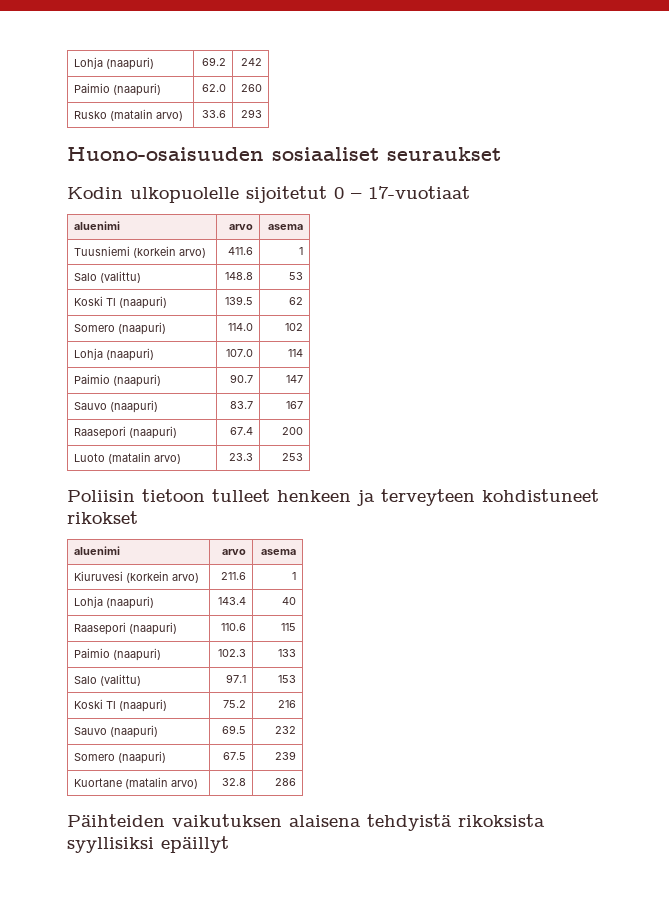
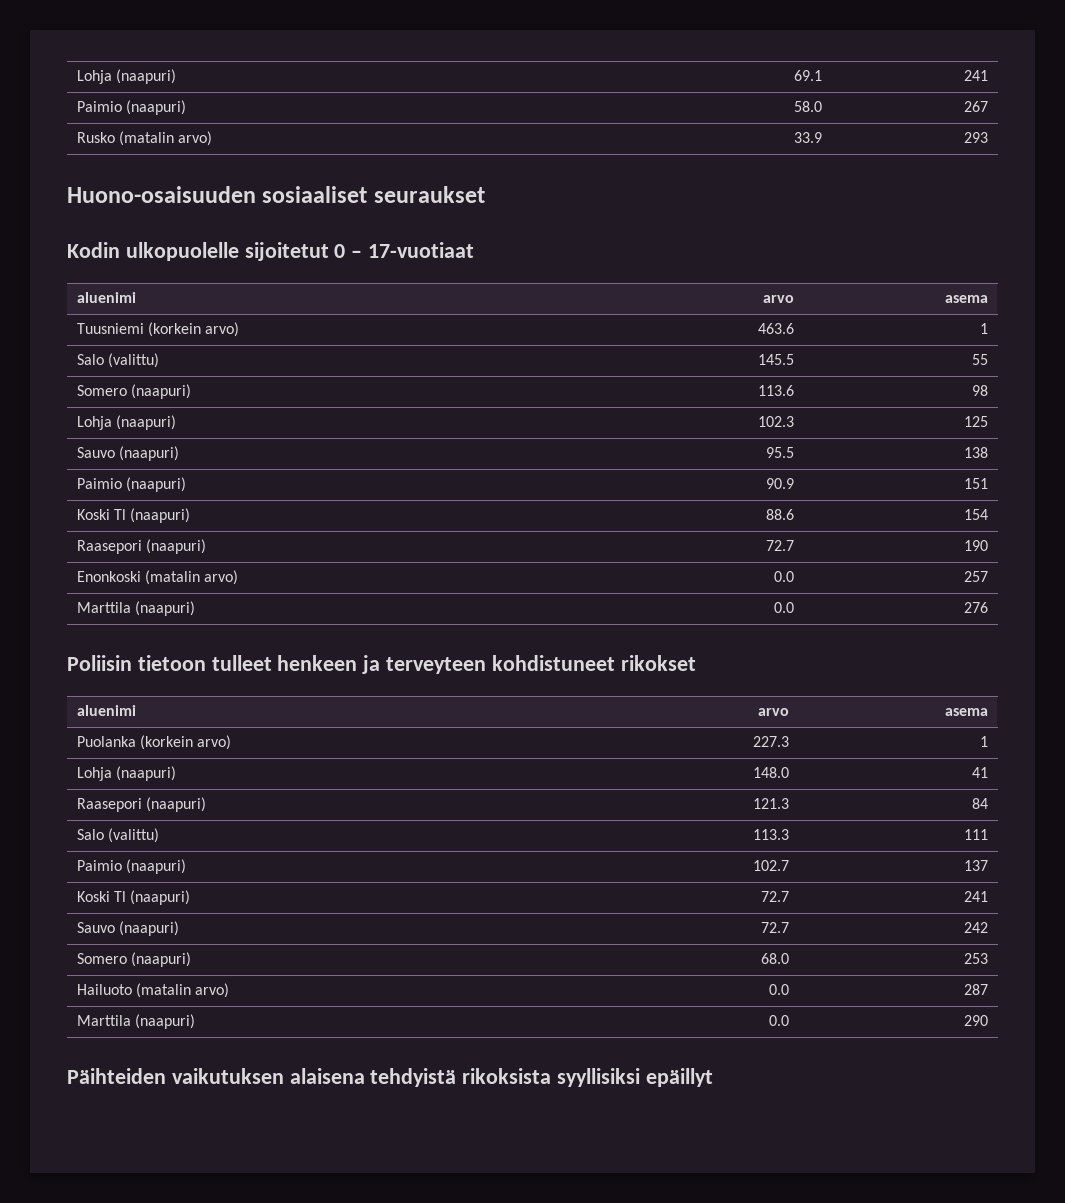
[74,57,155,70] [201,57,226,66] [240,58,262,66] [74,83,162,96] [201,84,226,92] [240,84,262,92] Lohja (naapuri) | 69.2 | 242 // Paimio (naapuri) | 62.0 | 260 -> [76,69,177,84] [794,70,823,81] [964,70,989,81] [76,100,187,115] [794,101,823,112] [964,101,989,112] Lohja (naapuri) | 69.1 | 241 // Paimio (naapuri) | 58.0 | 267
[201,110,226,118] 33.6 -> [794,132,823,143] 33.9
[227,247,253,255] 411.6 -> [758,323,795,334] 463.6
[224,272,253,280] [288,272,303,280] [74,296,168,309] [224,296,253,305] [288,297,303,305] [74,322,167,335] [227,323,253,331] [284,323,303,331] [74,348,155,361] [225,349,253,357] [287,349,303,357] [74,374,162,387] [229,374,253,383] [285,375,303,383] [74,400,159,413] [229,401,253,409] [285,401,303,409] [74,426,178,439] [229,427,253,435] [281,427,303,435] [74,452,182,464] [228,453,253,461] [281,453,303,461] 148.8 | 53 // Koski Tl (naapuri) | 139.5 | 62 // Somero (naapuri) | 114.0 | 102 // Lohja (naapuri) | 107.0 | 114 // Paimio (naapuri) | 90.7 | 147 // Sauvo (naapuri) | 83.7 | 167 // Raasepori (naapuri) | 67.4 | 200 // Luoto (matalin arvo) | 23.3 | 253 -> [758,354,795,365] [972,354,989,365] [76,384,192,399] [758,385,795,396] [972,385,989,396] [76,415,177,430] [758,416,795,427] [964,416,989,427] [76,446,180,461] [766,447,795,458] [964,447,989,458] [76,477,187,492] [766,478,795,489] [964,478,989,489] [76,508,191,523] [766,509,795,520] [964,509,989,520] [76,539,207,554] [766,540,795,551] [964,540,989,551] [76,570,239,585] [774,571,795,582] [964,571,989,582] [76,601,196,616] [774,602,795,613] [964,602,989,613] 145.5 | 55 // Somero (naapuri) | 113.6 | 98 // Lohja (naapuri) | 102.3 | 125 // Sauvo (naapuri) | 95.5 | 138 // Paimio (naapuri) | 90.9 | 151 // Koski Tl (naapuri) | 88.6 | 154 // Raasepori (naapuri) | 72.7 | 190 // Enonkoski (matalin arvo) | 0.0 | 257 // Marttila (naapuri) | 0.0 | 276
[74,571,200,583] [220,572,246,580] Kiuruvesi (korkein arvo) | 211.6 -> [76,735,232,750] [753,736,790,747] Puolanka (korkein arvo) | 227.3
[217,597,246,605] [281,597,296,605] [74,622,178,635] [220,623,246,631] [280,623,296,631] [74,648,162,661] [217,649,246,657] [277,649,296,657] [74,674,142,686] [225,674,246,683] [277,675,296,683] [74,699,168,712] [222,700,246,708] [277,700,296,708] [74,725,159,738] [221,725,246,734] [274,726,296,734] [74,751,167,764] [222,752,246,760] [274,751,296,760] [74,777,199,789] [221,778,246,786] [274,778,296,786] 143.4 | 40 // Raasepori (naapuri) | 110.6 | 115 // Paimio (naapuri) | 102.3 | 133 // Salo (valittu) | 97.1 | 153 // Koski Tl (naapuri) | 75.2 | 216 // Sauvo (naapuri) | 69.5 | 232 // Somero (naapuri) | 67.5 | 239 // Kuortane (matalin arvo) | 32.8 | 286 -> [753,767,790,778] [972,767,989,778] [76,797,207,812] [753,798,790,809] [972,798,989,809] [76,828,160,843] [753,829,790,840] [964,829,989,840] [76,859,187,874] [753,860,790,871] [964,860,989,871] [76,890,191,905] [761,891,790,902] [964,891,989,902] [76,921,180,936] [761,922,790,933] [964,922,989,933] [76,952,192,967] [761,953,790,964] [964,953,989,964] [76,983,230,998] [769,984,790,995] [964,984,989,995] [76,1014,196,1029] [769,1015,790,1026] [964,1015,989,1026] 148.0 | 41 // Raasepori (naapuri) | 121.3 | 84 // Salo (valittu) | 113.3 | 111 // Paimio (naapuri) | 102.7 | 137 // Koski Tl (naapuri) | 72.7 | 241 // Sauvo (naapuri) | 72.7 | 242 // Somero (naapuri) | 68.0 | 253 // Hailuoto (matalin arvo) | 0.0 | 287 // Marttila (naapuri) | 0.0 | 290

